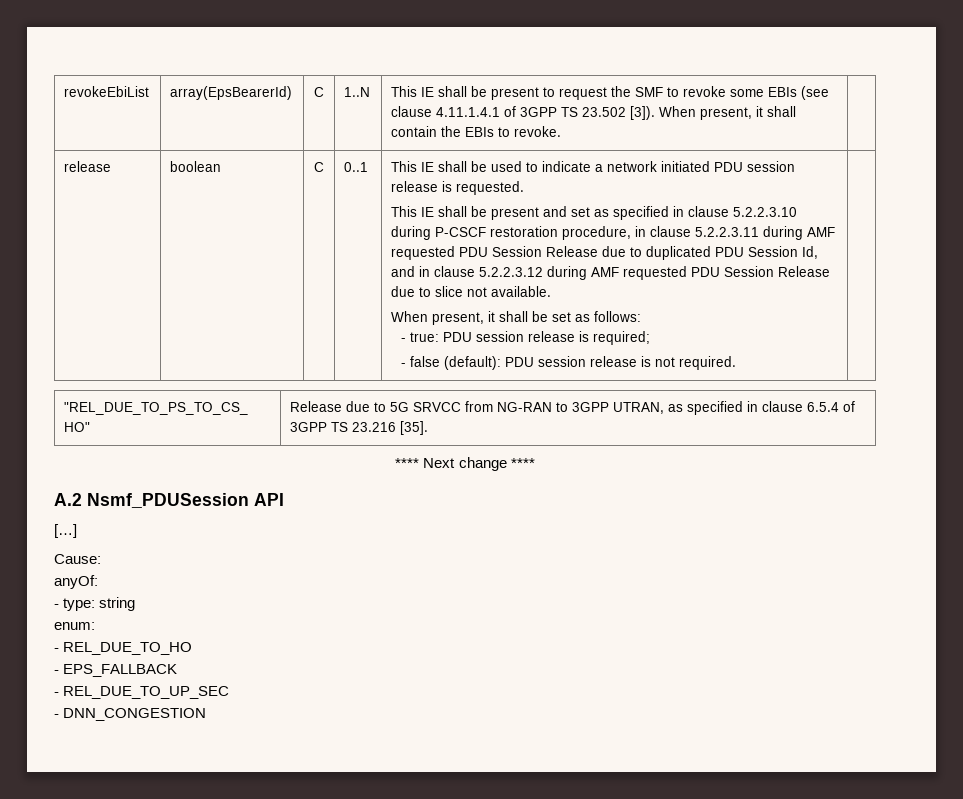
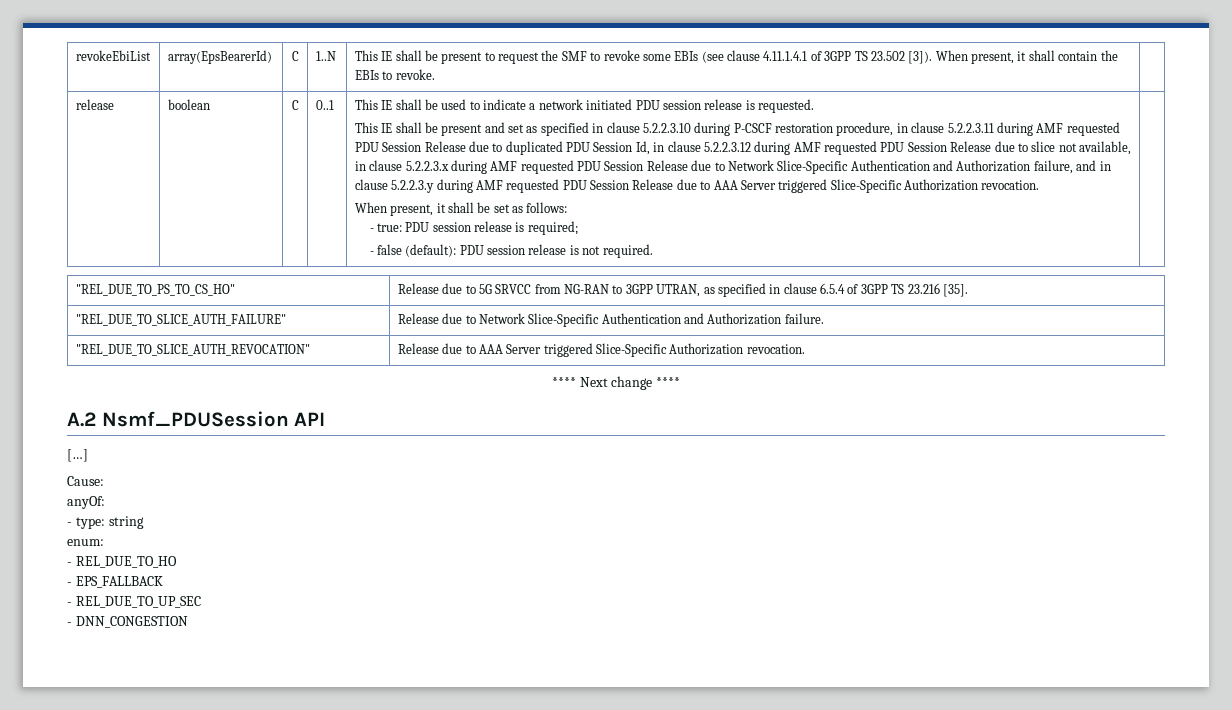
[391,266,416,277] and -> (650, 148) none
[491,286,552,297] available. -> [1079,141,1132,155] [354,160,1111,174] [354,179,1040,193] available, in clause 5.2.2.3.x during AMF requested PDU Session Release due to Network Slice-Specific Authentication and Authorization failure, and in clause 5.2.2.3.y during AMF requested PDU Session Release due to AAA Server triggered Slice-Specific Authorization revocation.
(429, 428) none -> [75,314,286,326] [397,313,824,327] [75,344,310,356] [397,343,805,357] // "REL_DUE_TO_SLICE_AUTH_FAILURE" | Release due to Network Slice-Specific Authentication and Authorization failure. // "REL_DUE_TO_SLICE_AUTH_REVOCATION" | Release due to AAA Server triggered Slice-Specific Authorization revocation.

